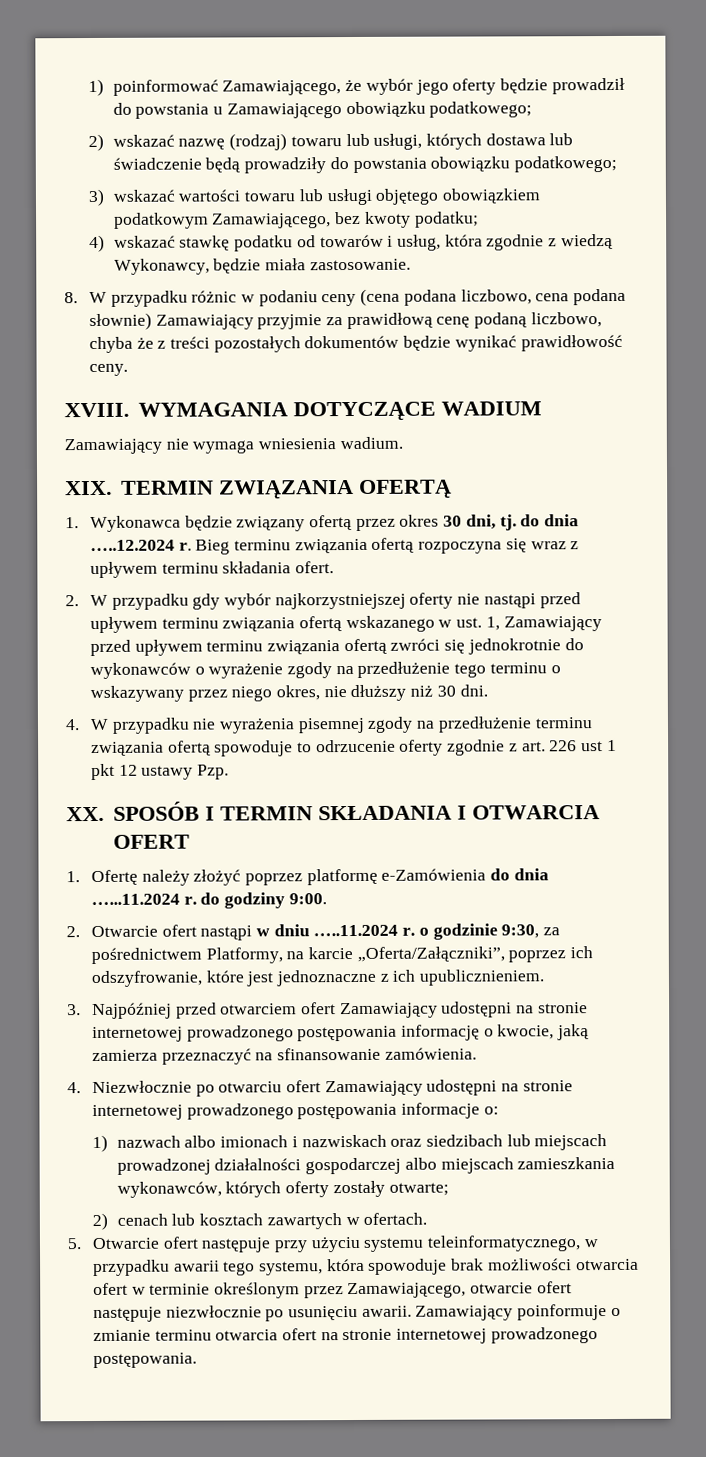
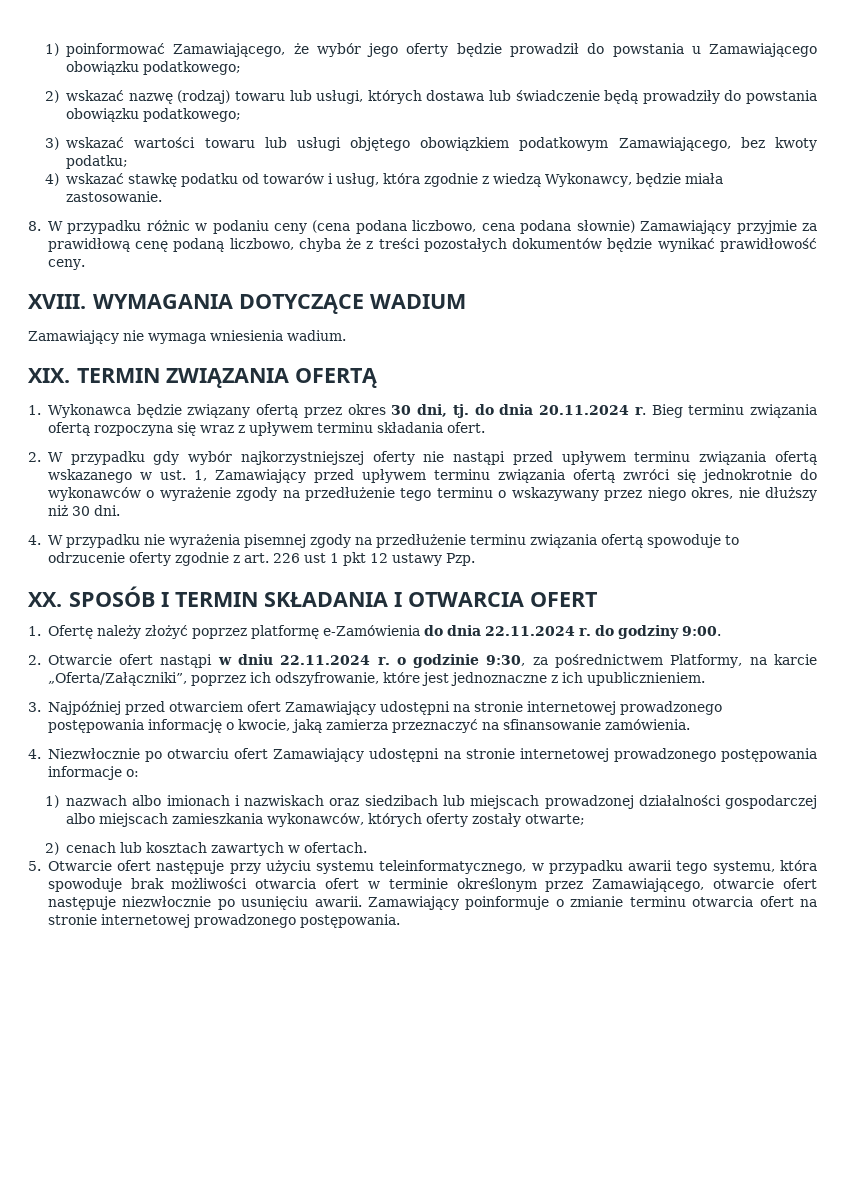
[89,539,175,552] …..12.2024 -> [539,405,629,415] 20.11.2024
[90,893,180,906] …...11.2024 -> [484,626,575,636] 22.11.2024
[313,924,399,937] …..11.2024 -> [280,655,371,665] 22.11.2024

